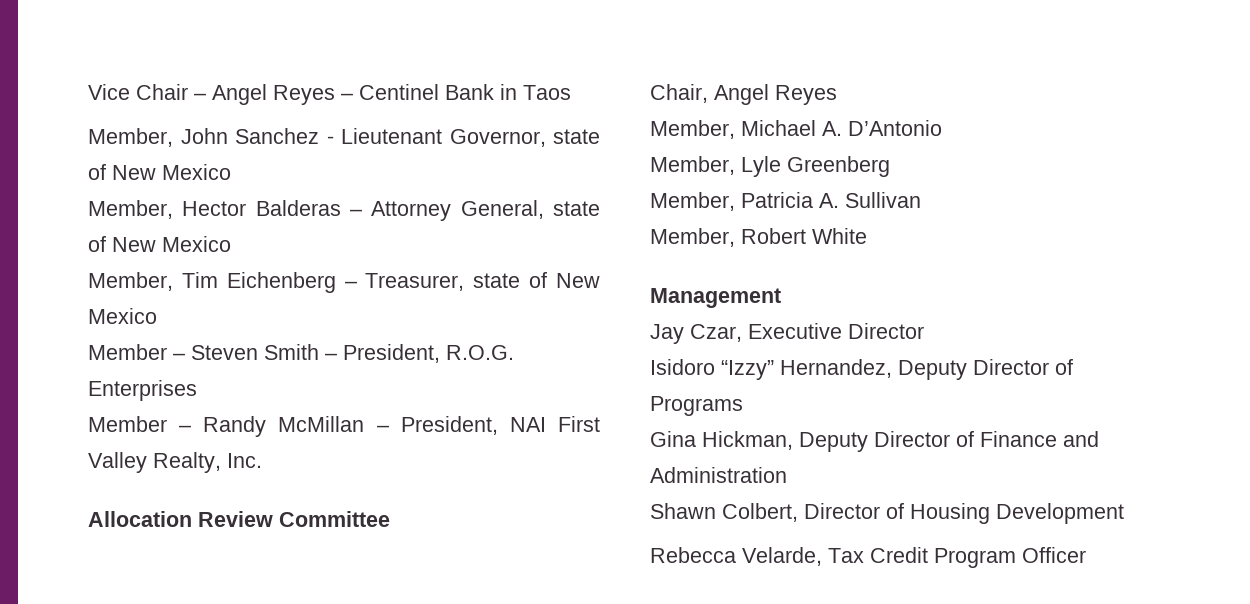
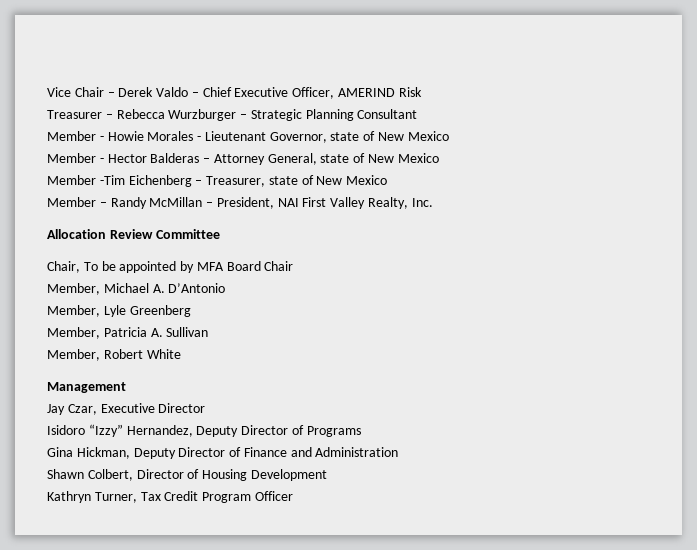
[212,84,571,105] [88,128,319,147] Angel Reyes – Centinel Bank in Taos // Member, John Sanchez -> [118,87,422,99] [47,109,418,121] [47,131,194,141] Derek Valdo – Chief Executive Officer, AMERIND Risk // Treasurer – Rebecca Wurzburger – Strategic Planning Consultant // Member - Howie Morales
[88,200,173,219] Member, -> [47,153,104,163] Member -
[88,272,218,291] Member, Tim -> [47,175,125,185] Member -Tim
[88,344,514,363] [88,380,197,401] // Member – Steven Smith – President, R.O.G. Enterprises -> (388, 180) none
[714,84,837,105] Angel Reyes -> [83,261,294,273] To be appointed by MFA Board Chair
[650,547,822,566] Rebecca Velarde, -> [47,491,137,503] Kathryn Turner,

